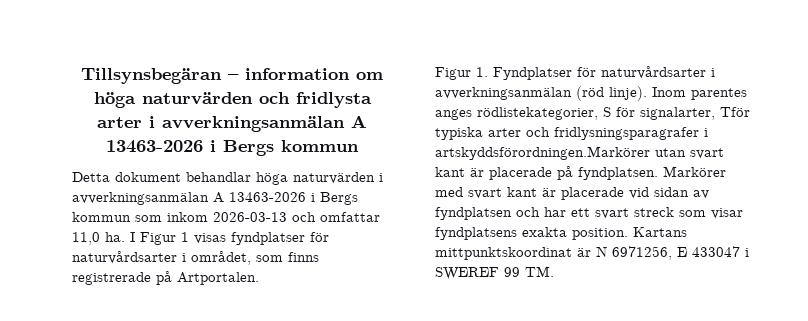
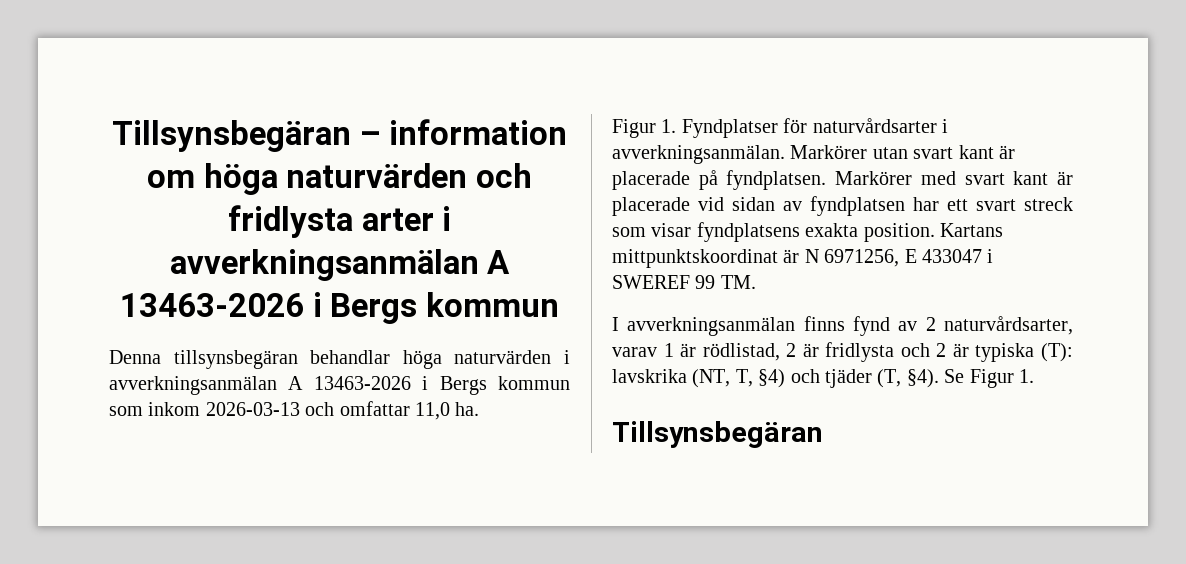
[72,172,181,182] Detta dokument -> [109,350,298,369] Denna tillsynsbegäran
[130,232,329,245] [72,251,319,265] [72,271,259,285] I Figur 1 visas fyndplatser för naturvårdsarter i området, som finns registrerade på Artportalen. -> (480, 409) none
[435,86,747,101] [435,107,750,120] [435,127,708,140] [435,146,650,160] avverkningsanmälan (röd linje). Inom parentes anges rödlistekategorier, S för signalarter, Tför typiska arter och fridlysningsparagrafer i artskyddsförordningen.Markörer -> [612,145,868,164] avverkningsanmälan. Markörer
[516,207,540,217] och -> (905, 206) none
(554, 271) none -> [612,316,1073,336] [612,342,1073,362] [612,369,1034,388] [612,421,823,448] // I avverkningsanmälan finns fynd av 2 naturvårdsarter, varav 1 är rödlistad, 2 är fridlysta och 2 är typiska (T): lavskrika (NT, T, §4) och tjäder (T, §4). Se Figur 1. // Tillsynsbegäran

